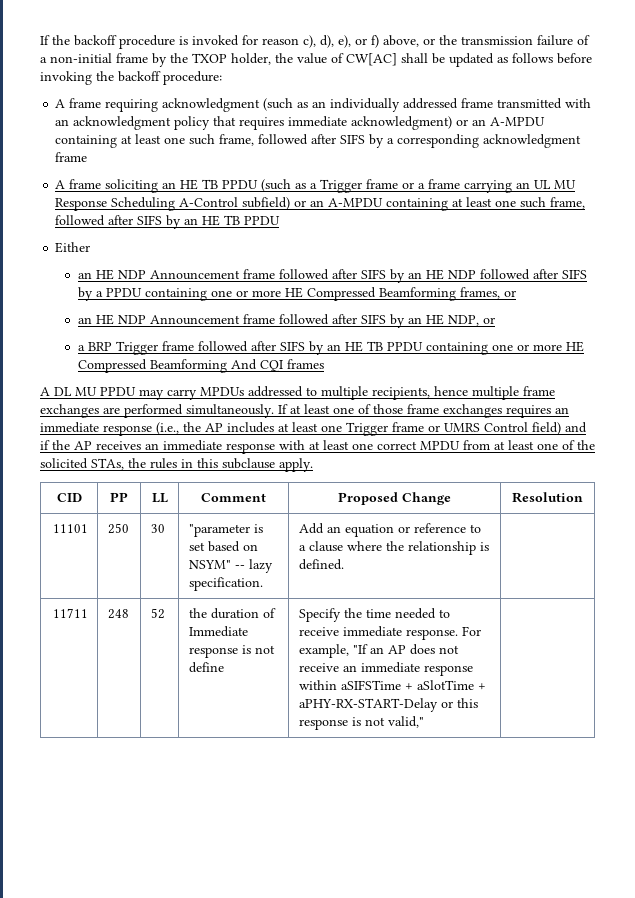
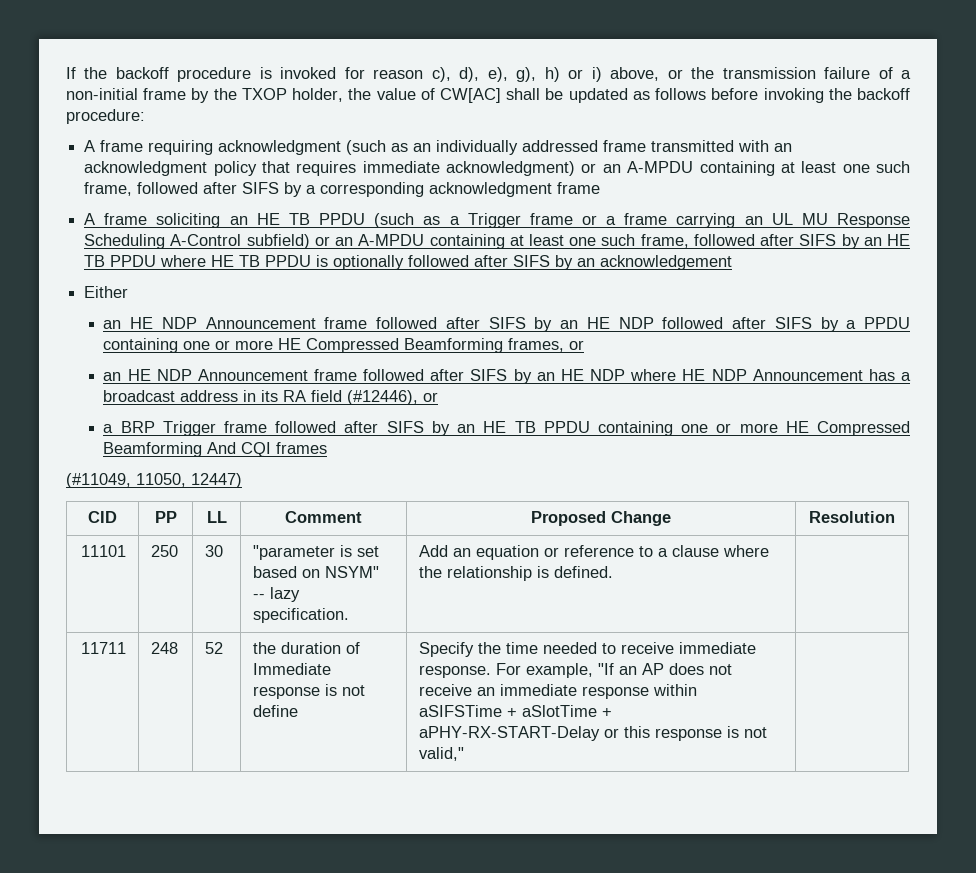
[355,35,379,48] or f) -> [516,67,602,82] g), h) or i)
(281, 220) none -> [160,255,733,270] where HE TB PPDU is optionally followed after SIFS by an acknowledgement
[447,315,479,326] NDP, -> [590,369,912,381] [103,390,419,405] NDP where HE NDP Announcement has a broadcast address in its RA field (#12446),
[40,386,555,400] [40,404,569,418] [40,422,587,436] [40,440,595,454] [40,458,313,472] A DL MU PPDU may carry MPDUs addressed to multiple recipients, hence multiple frame exchanges are performed simultaneously. If at least one of those frame exchanges requires an immediate response (i.e., the AP includes at least one Trigger frame or UMRS Control field) and if the AP receives an immediate response with at least one correct MPDU from at least one of the solicited STAs, the rules in this subclause apply. -> [66,473,242,488] (#11049, 11050, 12447)

